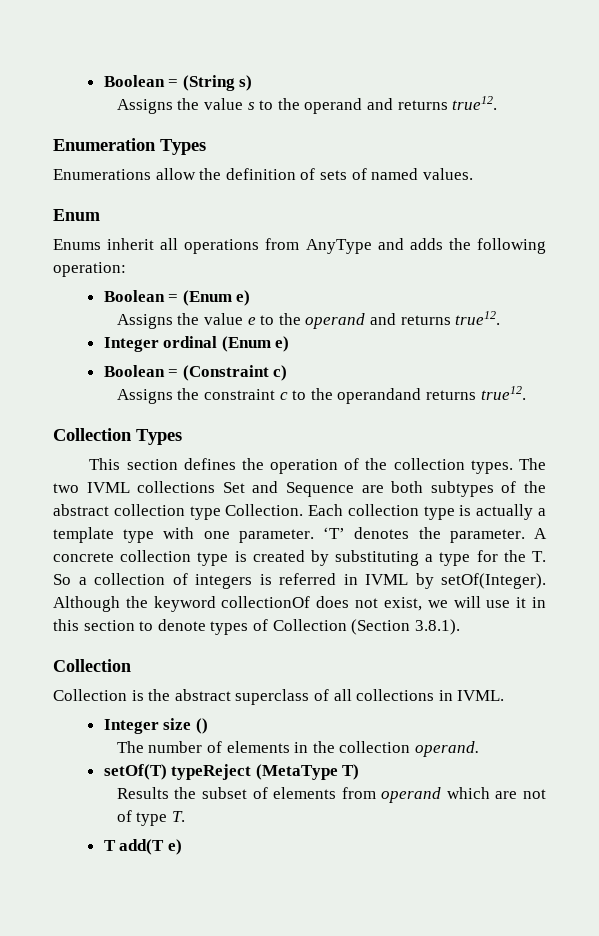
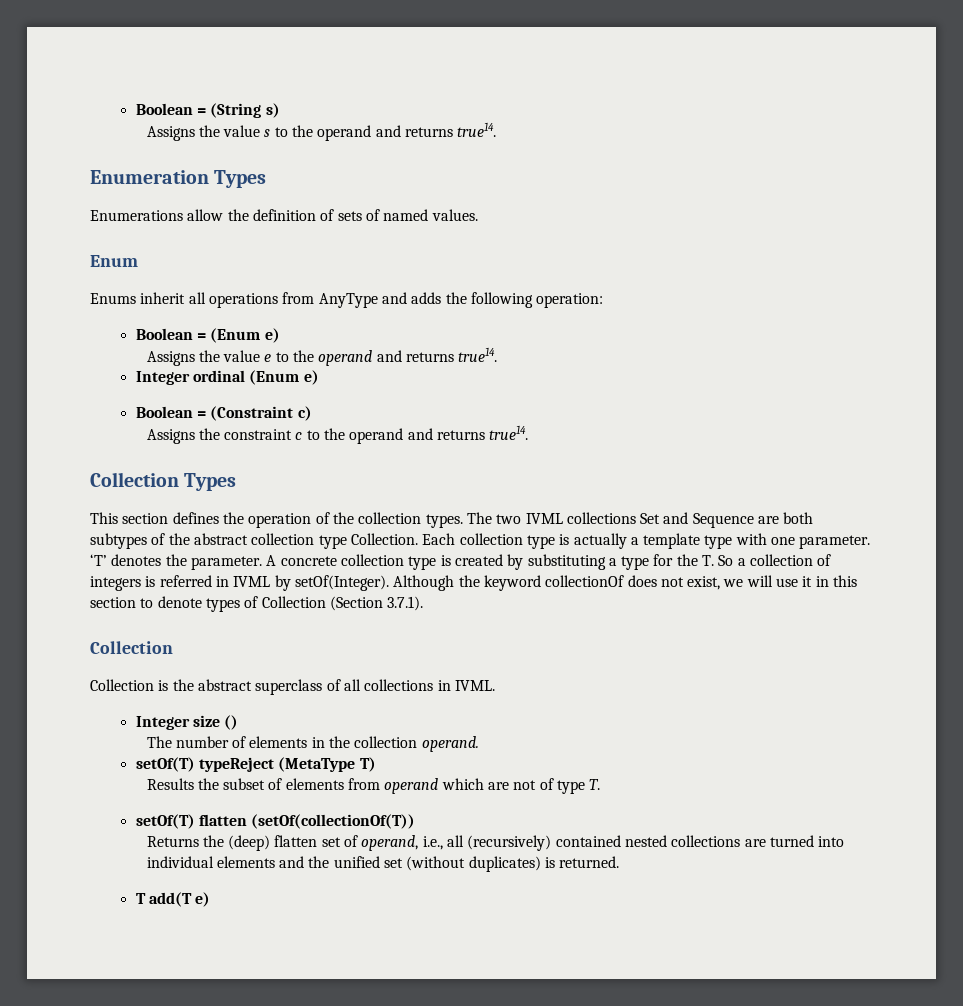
[452,96,498,110] true12. -> [457,122,497,137] true14.
[455,311,501,325] true12. -> [458,347,498,362] true14.
[337,386,526,404] operandand returns true12. -> [349,425,529,444] operand and returns true14.
[414,619,460,635] 3.8.1). -> [387,596,424,611] 3.7.1).
(186, 816) none -> [135,814,416,829] [146,835,845,851] [146,856,620,872] // setOf(T) flatten (setOf(collectionOf(T)) // Returns the (deep) flatten set of operand, i.e., all (recursively) contained nested collections are turned into individual elements and the unified set (without duplicates) is returned.

